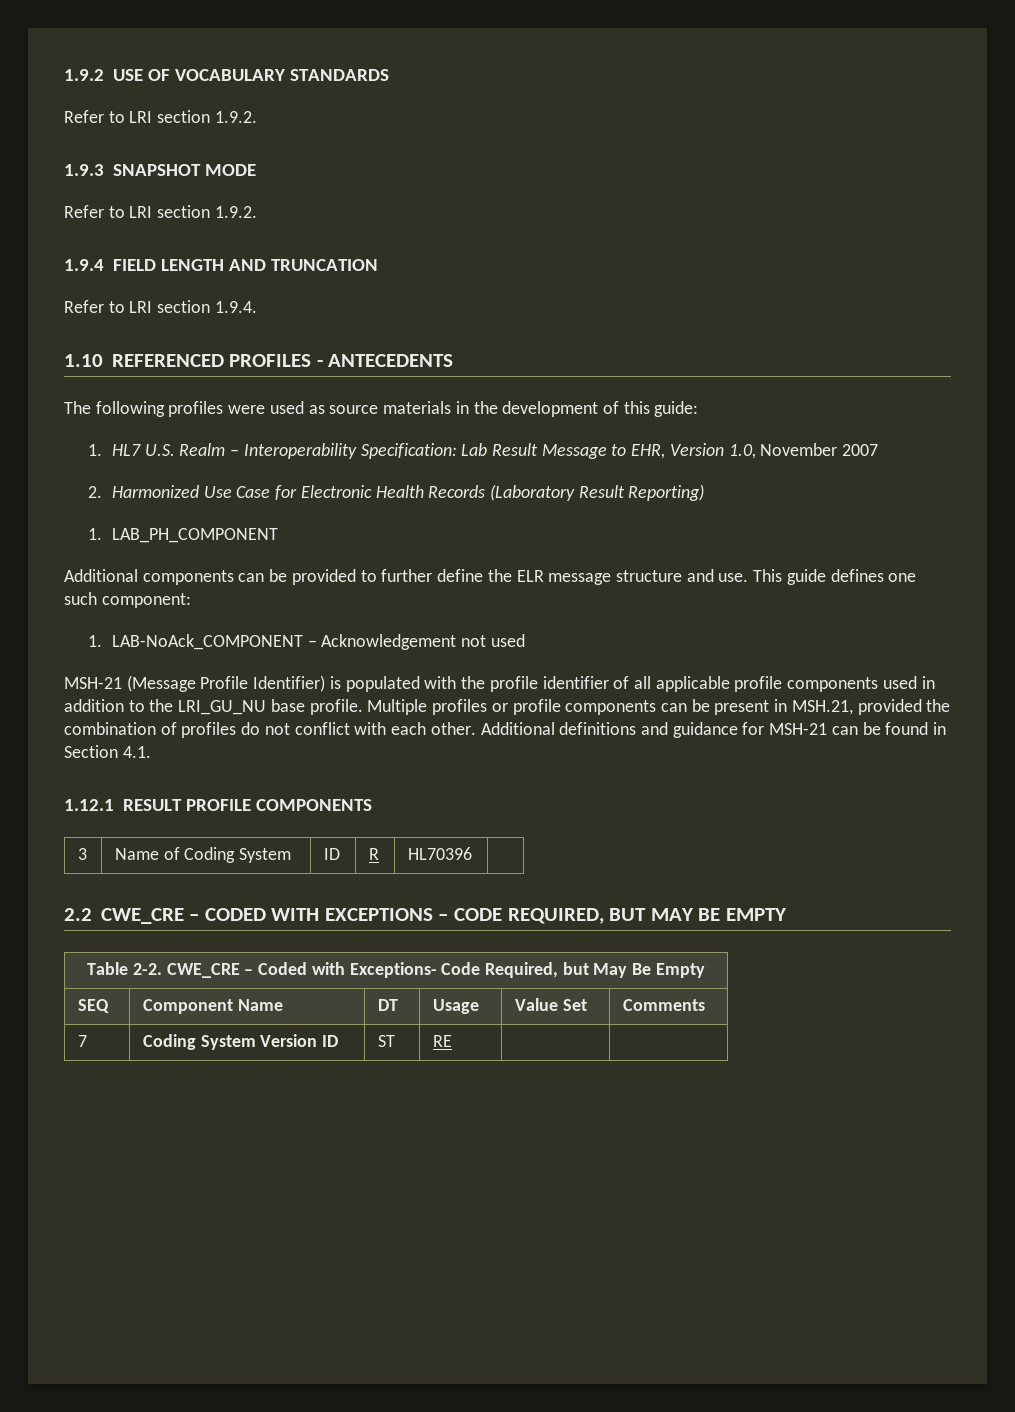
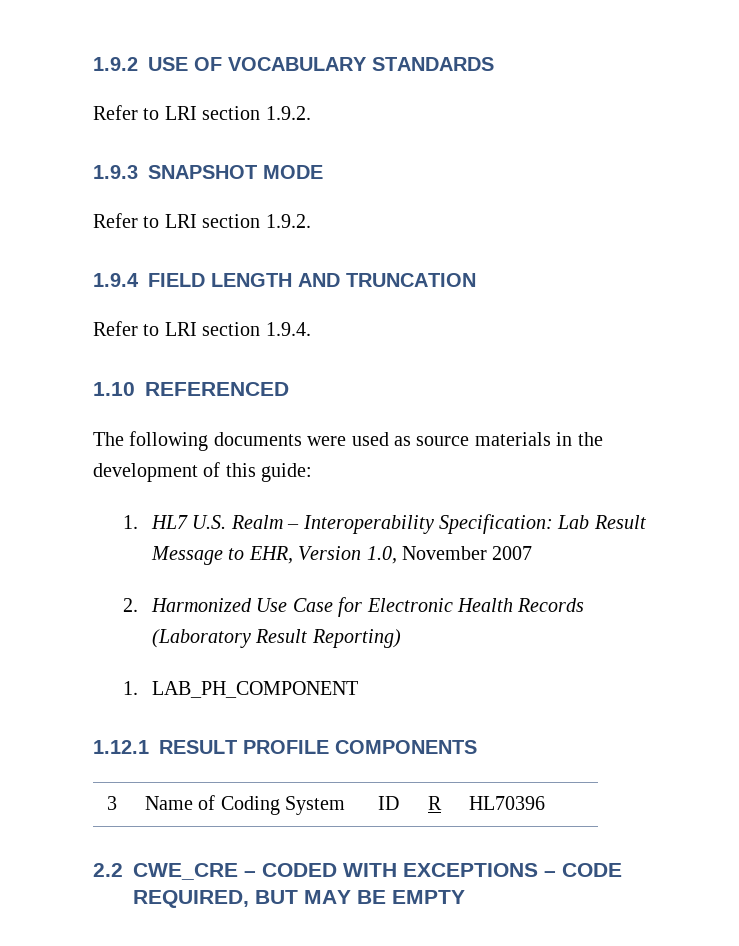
[229,354,454,367] PROFILES - ANTECEDENTS -> (289, 389) none
[168,401,224,417] profiles -> [213,432,302,446] documents
[64,569,917,585] [64,592,191,608] [87,634,525,650] [64,675,935,692] [64,699,951,715] [64,722,947,738] [64,745,151,758] // Additional components can be provided to further define the ELR message structure and use. This guide defines one such component: // 1. LAB-NoAck_COMPONENT – Acknowledgement not used // MSH-21 (Message Profile Identifier) is populated with the profile identifier of all applicable profile components used in addition to the LRI_GU_NU base profile. Multiple profiles or profile components can be present in MSH.21, provided the combination of profiles do not conflict with each other. Additional definitions and guidance for MSH-21 can be found in Section 4.1. -> (359, 689) none
[87,962,705,978] [77,999,109,1013] [142,999,283,1014] [377,999,398,1011] [432,999,479,1014] [514,998,587,1011] [622,999,705,1011] [77,1035,87,1047] [142,1034,339,1050] [377,1035,395,1047] [432,1035,452,1047] // Table 2-2. CWE_CRE – Coded with Exceptions- Code Required, but May Be Empty // SEQ | Component Name | DT | Usage | Value Set | Comments // 7 | Coding System Version ID | ST | RE | | -> (465, 897) none

